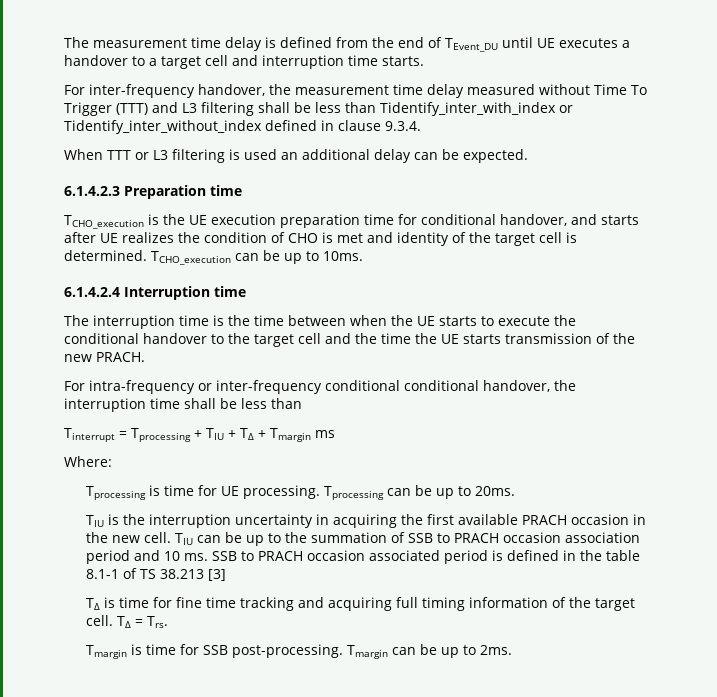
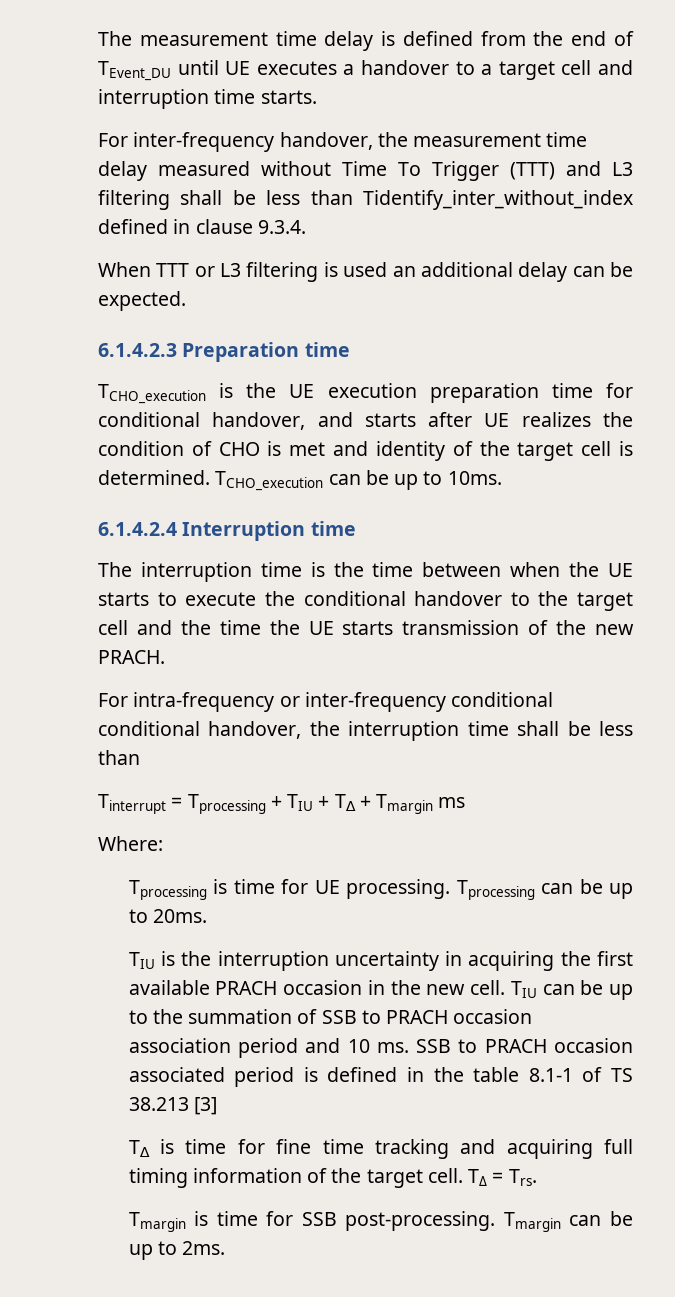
[380,102,573,116] Tidentify_inter_with_index or -> (353, 197) none

